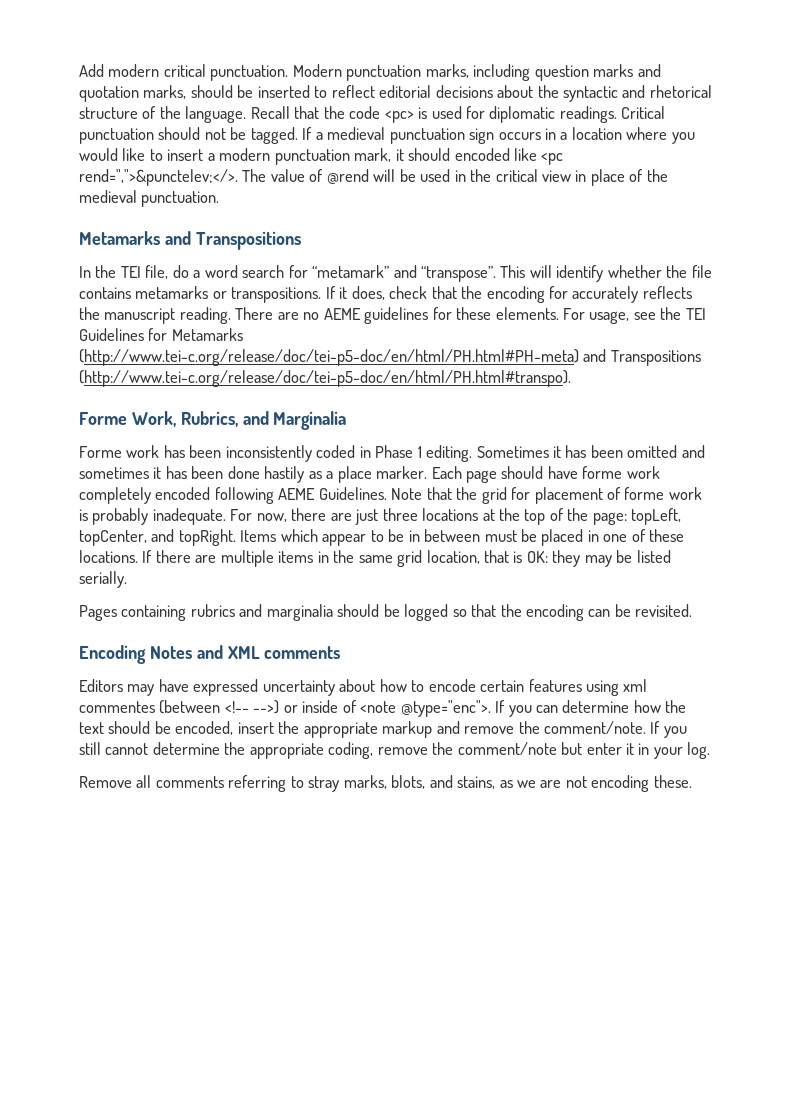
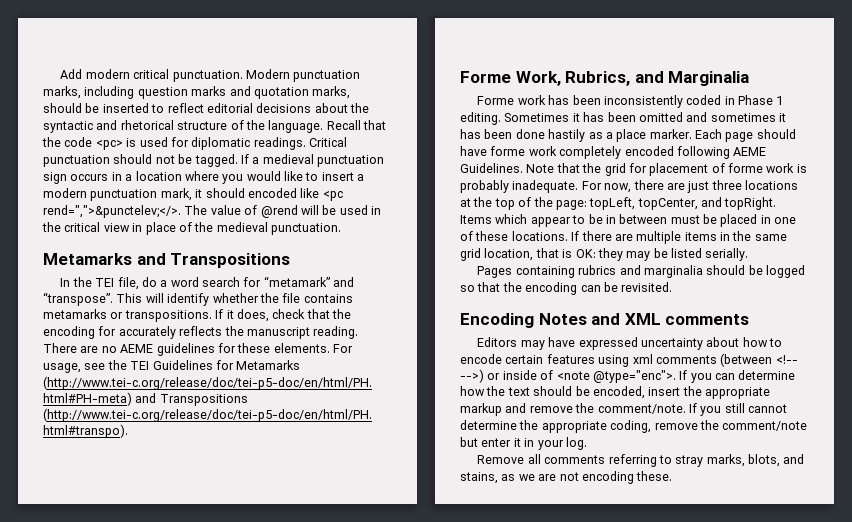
[79,701,155,713] commentes -> [655,355,717,364] comments

